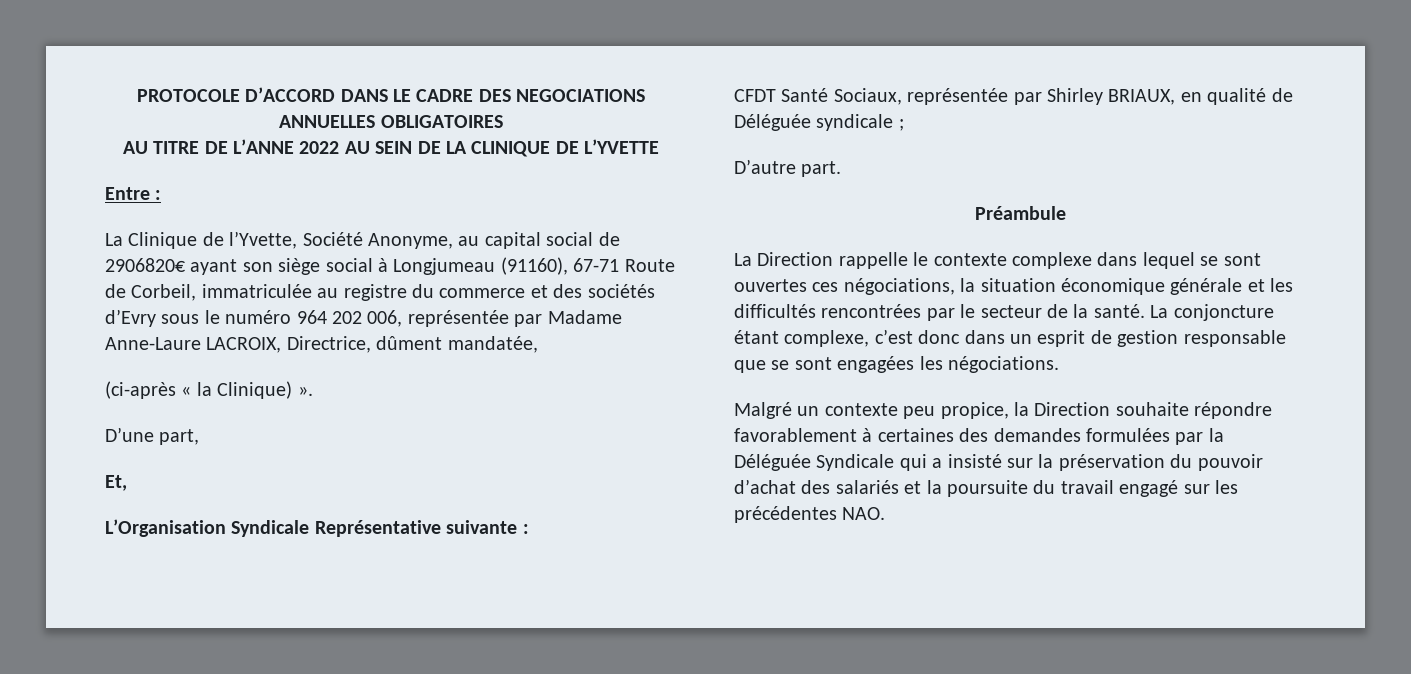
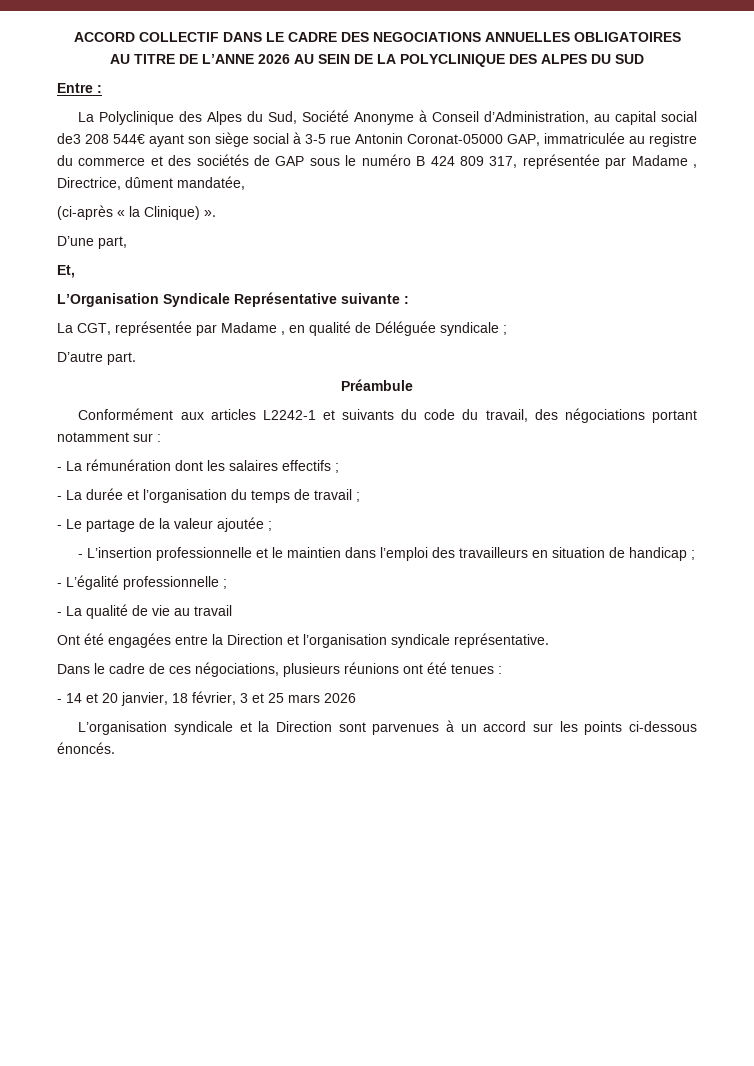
[136,87,336,102] PROTOCOLE D’ACCORD -> [73,32,219,42] ACCORD COLLECTIF
[299,141,340,154] 2022 -> [258,54,290,64] 2026
[471,139,660,157] [105,187,162,200] [105,231,620,249] [105,258,185,272] CLINIQUE DE L’YVETTE // Entre : // La Clinique de l’Yvette, Société Anonyme, au capital social de 2906820€ -> [400,54,644,67] [57,83,102,93] [78,110,697,125] [57,133,145,144] POLYCLINIQUE DES ALPES DU SUD // Entre : // La Polyclinique des Alpes du Sud, Société Anonyme à Conseil d’Administration, au capital social de3 208 544€
[393,257,675,275] [105,284,197,301] Longjumeau (91160), 67-71 Route de Corbeil, -> [305,133,540,146] 3-5 rue Antonin Coronat-05000 GAP,
[105,309,156,327] d’Evry -> [254,155,305,166] de GAP
[296,310,622,327] [105,337,282,353] 964 202 006, représentée par Madame Anne-Laure LACROIX, -> [416,154,698,169] B 424 809 317, représentée par Madame ,
[734,88,1176,105] CFDT Santé Sociaux, représentée par Shirley BRIAUX, -> [57,321,285,336] La CGT, représentée par Madame ,
[734,252,1261,269] [734,278,1294,295] [734,304,1274,321] [734,329,1286,347] [734,356,1059,373] [734,402,1273,419] [734,428,1224,445] [734,454,1263,471] [734,479,1238,497] [734,506,886,523] La Direction rappelle le contexte complexe dans lequel se sont ouvertes ces négociations, la situation économique générale et les difficultés rencontrées par le secteur de la santé. La conjoncture étant complexe, c’est donc dans un esprit de gestion responsable que se sont engagées les négociations. // Malgré un contexte peu propice, la Direction souhaite répondre favorablement à certaines des demandes formulées par la Déléguée Syndicale qui a insisté sur la préservation du pouvoir d’achat des salariés et la poursuite du travail engagé sur les précédentes NAO. -> [78,408,697,423] [57,432,161,442] [57,459,339,473] [57,488,360,503] [57,517,272,532] [78,547,696,561] [57,575,227,590] [57,604,232,619] [57,633,549,648] [57,662,502,677] [57,691,356,706] [78,720,698,735] [57,742,115,754] Conformément aux articles L2242-1 et suivants du code du travail, des négociations portant notamment sur : // - La rémunération dont les salaires effectifs ; // - La durée et l’organisation du temps de travail ; // - Le partage de la valeur ajoutée ; // - L’insertion professionnelle et le maintien dans l’emploi des travailleurs en situation de handicap ; // - L’égalité professionnelle ; // - La qualité de vie au travail // Ont été engagées entre la Direction et l’organisation syndicale représentative. // Dans le cadre de ces négociations, plusieurs réunions ont été tenues : // - 14 et 20 janvier, 18 février, 3 et 25 mars 2026 // L’organisation syndicale et la Direction sont parvenues à un accord sur les points ci-dessous énoncés.

